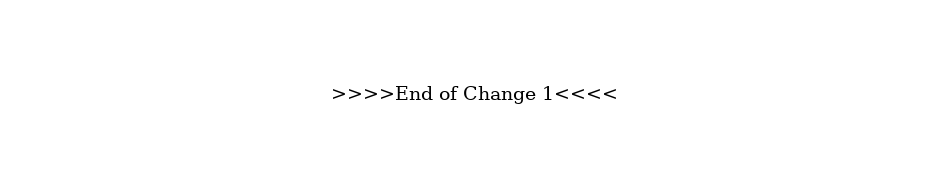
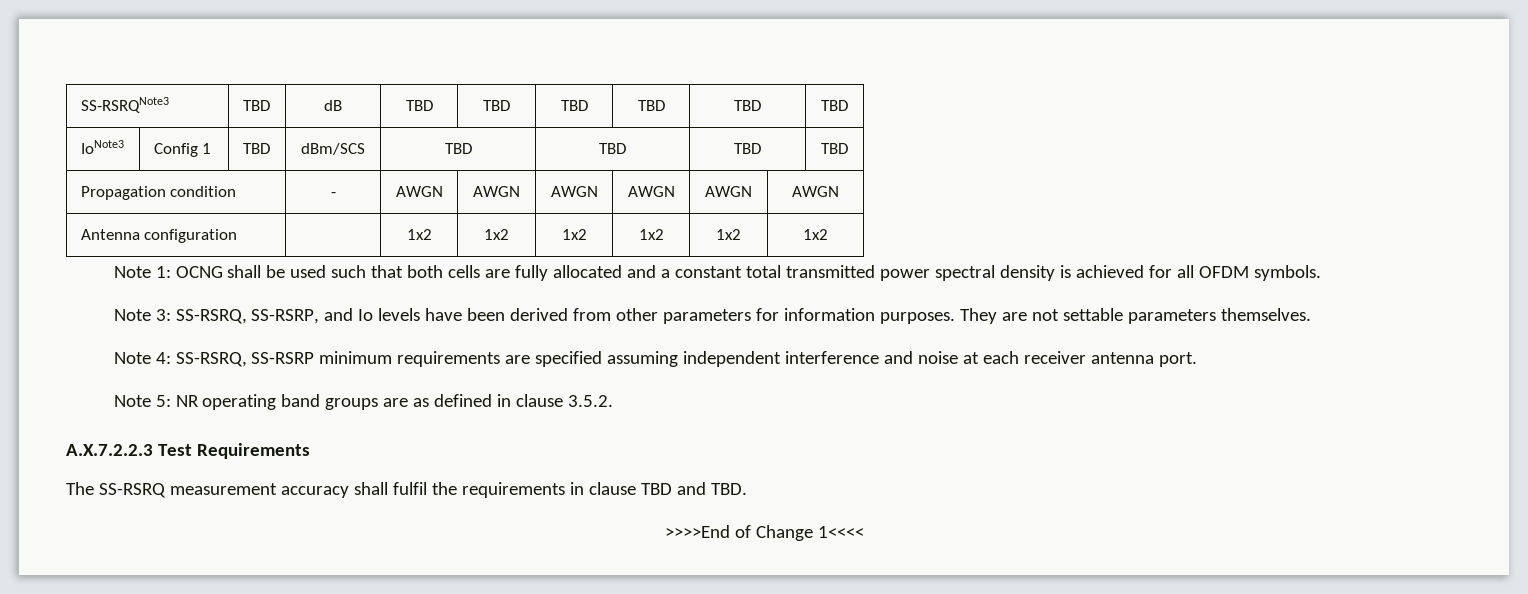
(330, 93) none -> [80,97,169,113] [242,100,270,111] [324,100,342,111] [405,100,433,111] [483,100,510,111] [560,100,588,111] [637,100,665,111] [734,100,761,111] [821,100,848,111] [80,140,124,154] [153,143,212,157] [242,143,270,154] [301,143,365,155] [444,143,472,154] [599,143,626,154] [734,143,761,154] [821,143,848,154] [80,186,237,200] [330,192,336,197] [395,186,443,197] [473,186,520,197] [550,186,598,197] [627,186,675,197] [705,186,752,197] [792,186,839,197] [80,229,238,243] [406,229,432,240] [484,229,509,240] [561,229,587,240] [638,229,664,240] [716,229,741,240] [803,229,828,240] [113,265,1322,281] [113,308,1312,324] [113,351,1198,367] [113,394,614,410] [66,443,310,459] [66,482,747,498] SS-RSRQNote3 | TBD | dB | TBD | TBD | TBD | TBD | TBD | TBD // IoNote3 | Config 1 | TBD | dBm/SCS | TBD | TBD | TBD | TBD // Propagation condition | - | AWGN | AWGN | AWGN | AWGN | AWGN | AWGN // Antenna configuration | | 1x2 | 1x2 | 1x2 | 1x2 | 1x2 | 1x2 // Note 1: OCNG shall be used such that both cells are fully allocated and a constant total transmitted power spectral density is achieved for all OFDM symbols. // Note 3: SS-RSRQ, SS-RSRP, and Io levels have been derived from other parameters for information purposes. They are not settable parameters themselves. // Note 4: SS-RSRQ, SS-RSRP minimum requirements are specified assuming independent interference and noise at each receiver antenna port. // Note 5: NR operating band groups are as defined in clause 3.5.2. // A.X.7.2.2.3 Test Requirements // The SS-RSRQ measurement accuracy shall fulfil the requirements in clause TBD and TBD. //

